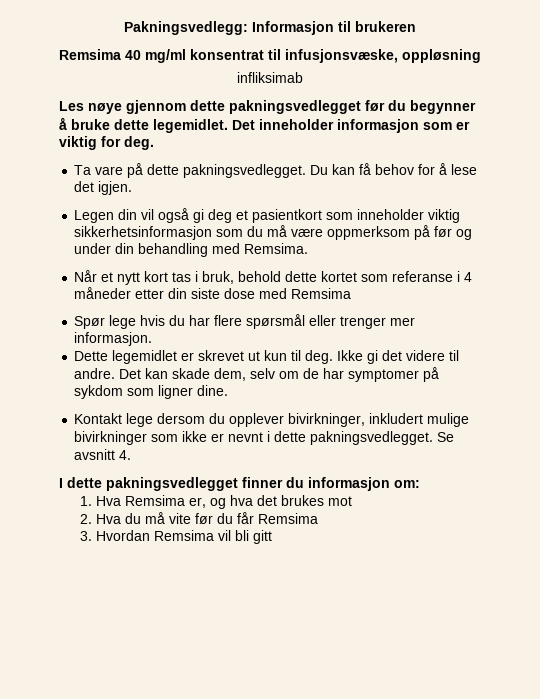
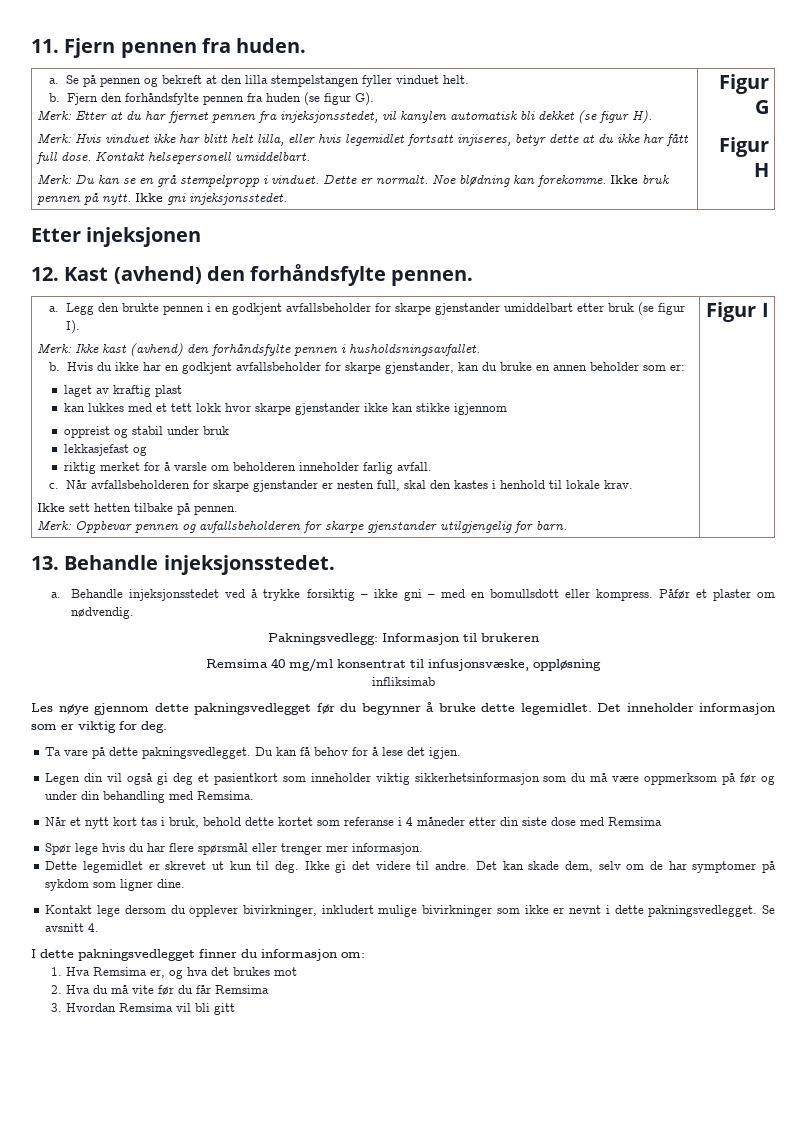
(124, 28) none -> [31,38,307,58] [49,75,469,87] [49,92,374,106] [37,110,653,124] [37,133,690,146] [36,151,311,164] [37,174,670,187] [37,193,288,205] [718,74,769,94] [754,100,769,114] [718,137,769,157] [753,163,769,177] [31,227,202,247] [31,264,474,286] [49,302,685,316] [65,320,80,334] [37,343,481,357] [49,362,685,374] [63,385,182,397] [63,403,507,415] [63,426,229,438] [63,444,147,456] [63,462,432,474] [49,480,633,492] [37,503,239,515] [37,520,568,533] [706,302,769,322] [31,555,335,575] [51,589,776,601] [71,607,135,619] 11. Fjern pennen fra huden. // a. Se på pennen og bekreft at den lilla stempelstangen fyller vinduet helt. // b. Fjern den forhåndsfylte pennen fra huden (se figur G). // Merk: Etter at du har fjernet pennen fra injeksjonsstedet, vil kanylen automatisk bli dekket (se figur H). // Merk: Hvis vinduet ikke har blitt helt lilla, eller hvis legemidlet fortsatt injiseres, betyr dette at du ikke har fått full dose. Kontakt helsepersonell umiddelbart. // Merk: Du kan se en grå stempelpropp i vinduet. Dette er normalt. Noe blødning kan forekomme. Ikke bruk pennen på nytt. Ikke gni injeksjonsstedet. | Figur G // Figur H // Etter injeksjonen // 12. Kast (avhend) den forhåndsfylte pennen. // a. Legg den brukte pennen i en godkjent avfallsbeholder for skarpe gjenstander umiddelbart etter bruk (se figur I). // Merk: Ikke kast (avhend) den forhåndsfylte pennen i husholdsningsavfallet. // b. Hvis du ikke har en godkjent avfallsbeholder for skarpe gjenstander, kan du bruke en annen beholder som er: // laget av kraftig plast // kan lukkes med et tett lokk hvor skarpe gjenstander ikke kan stikke igjennom // oppreist og stabil under bruk // lekkasjefast og // riktig merket for å varsle om beholderen inneholder farlig avfall. // c. Når avfallsbeholderen for skarpe gjenstander er nesten full, skal den kastes i henhold til lokale krav. // Ikke sett hetten tilbake på pennen. // Merk: Oppbevar pennen og avfallsbeholderen for skarpe gjenstander utilgjengelig for barn. | Figur I // 13. Behandle injeksjonsstedet. // a. Behandle injeksjonsstedet ved å trykke forsiktig – ikke gni – med en bomullsdott eller kompress. Påfør et plaster om nødvendig. //

